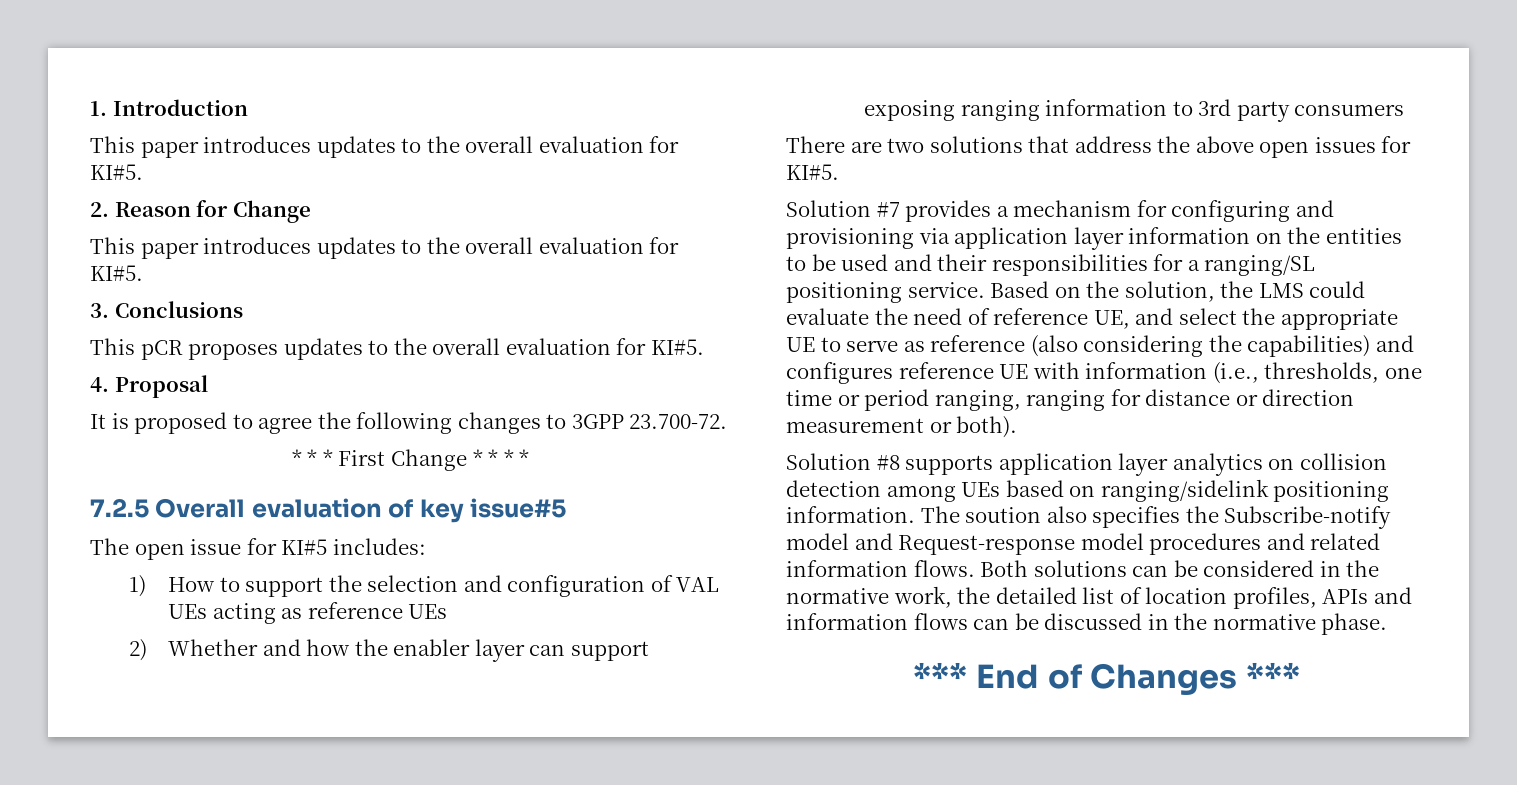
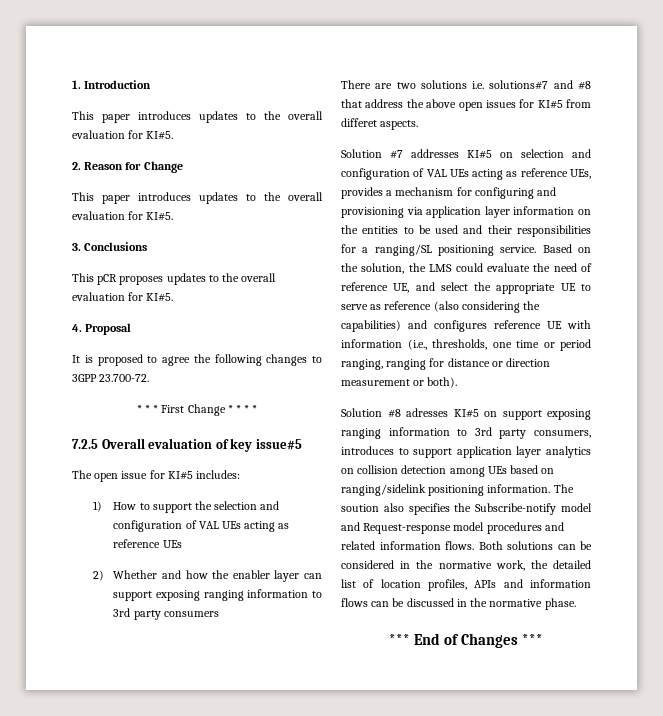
(1023, 144) none -> [472,80,591,90] i.e. solutions#7 and #8
[786,164,839,180] [786,200,900,217] KI#5. // Solution #7 -> [537,99,591,109] [341,118,419,130] [341,149,591,159] [341,168,591,180] KI#5 from differet aspects. // Solution #7 addresses KI#5 on selection and configuration of VAL UEs acting as reference UEs,
[905,455,994,475] supports -> [406,408,591,420] [341,427,591,439] [341,446,453,458] adresses KI#5 on support exposing ranging information to 3rd party consumers, introduces to support

